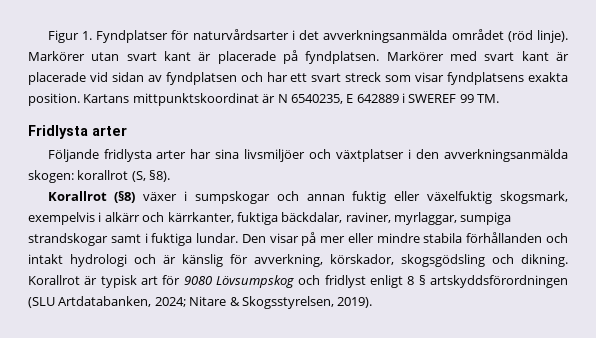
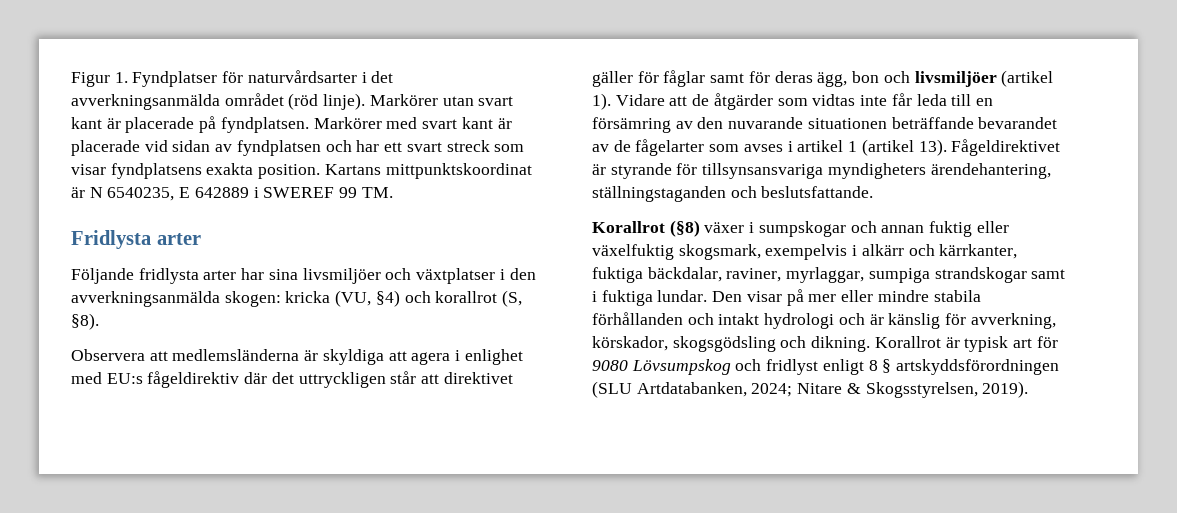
(74, 176) none -> [285,290,431,307] kricka (VU, §4) och
(171, 176) none -> [71,349,523,365] [71,371,513,388] [592,70,1054,87] [592,93,993,110] [592,117,1058,133] [592,139,1061,156] [592,163,1051,179] [592,186,874,202] // Observera att medlemsländerna är skyldiga att agera i enlighet med EU:s fågeldirektiv där det uttryckligen står att direktivet gäller för fåglar samt för deras ägg, bon och livsmiljöer (artikel 1). Vidare att de åtgärder som vidtas inte får leda till en försämring av den nuvarande situationen beträffande bevarandet av de fågelarter som avses i artikel 1 (artikel 13). Fågeldirektivet är styrande för tillsynsansvariga myndigheters ärendehantering, ställningstaganden och beslutsfattande.

